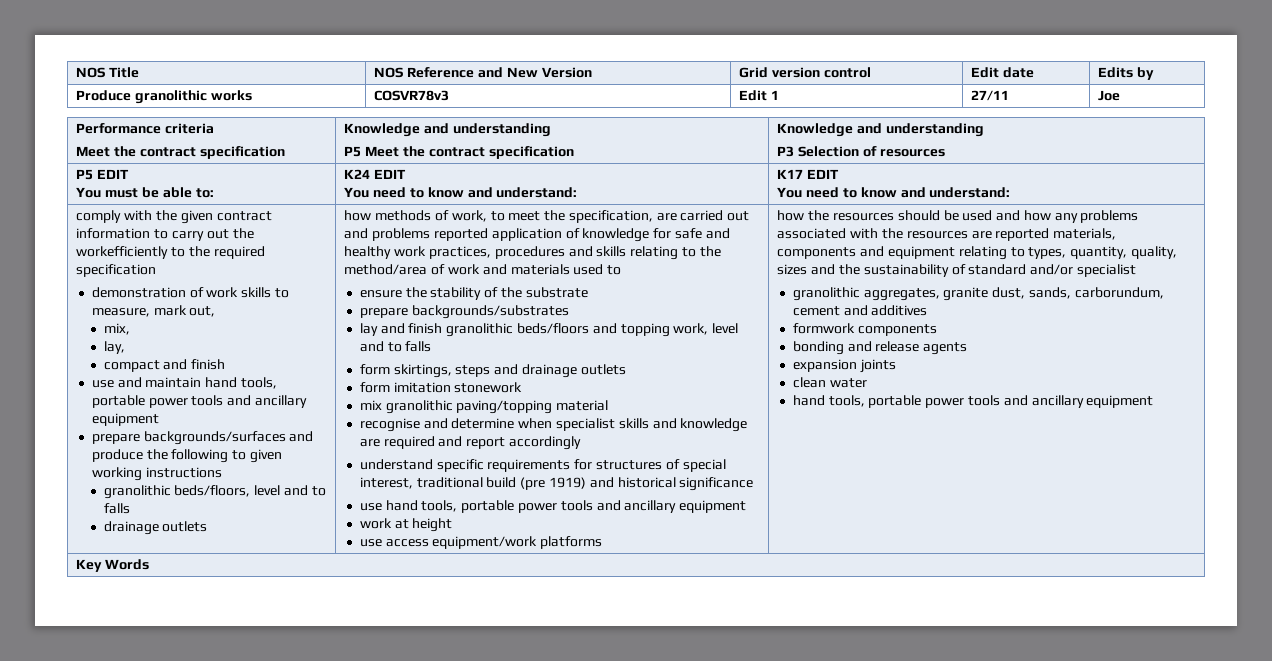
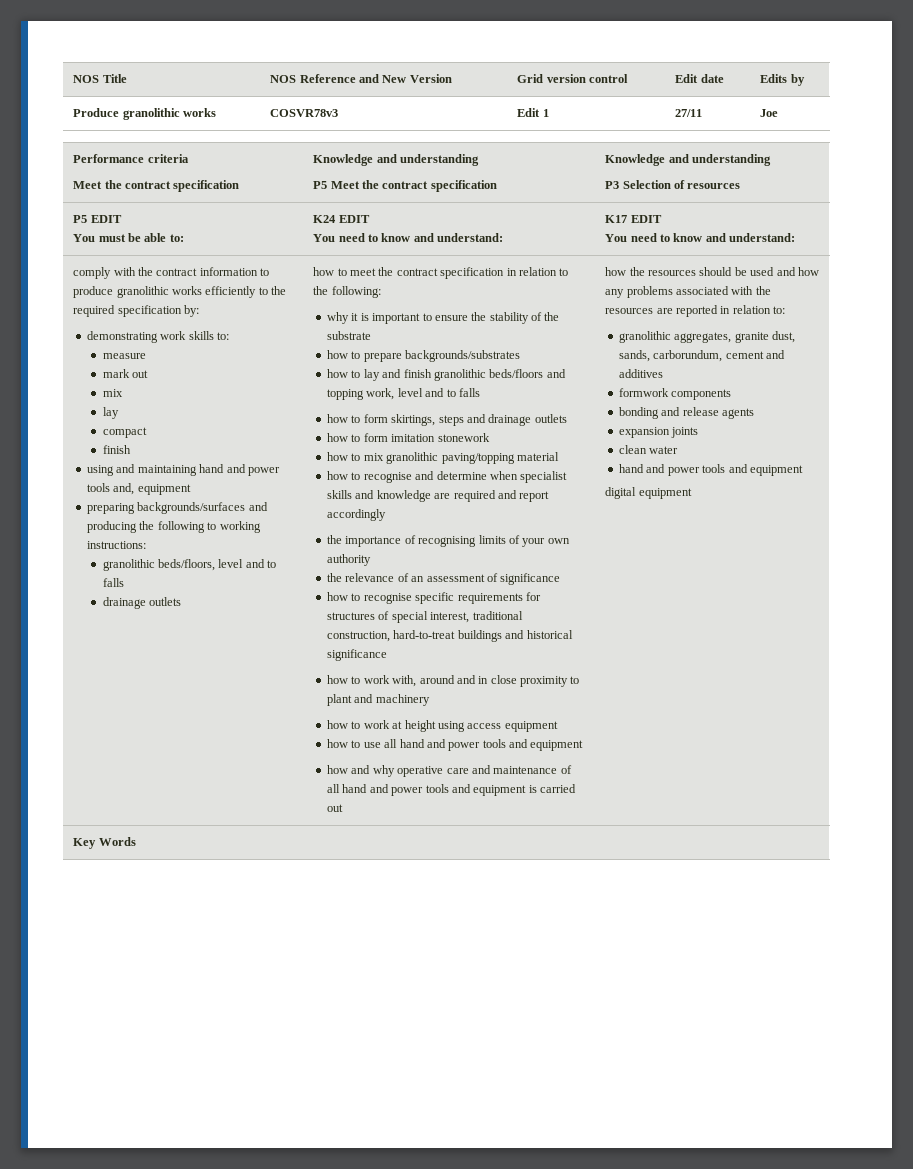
[180,210,213,224] given -> (154, 271) none
[171,228,254,241] [76,246,169,259] carry out the workefficiently -> [73,286,257,298] produce granolithic works efficiently
[91,287,289,298] [91,305,216,317] [103,323,130,335] [103,341,125,354] // demonstration of work skills to measure, mark out, // mix, // lay, -> [184,305,200,317] [87,331,230,343] [102,353,146,359] [102,369,148,378] [102,389,123,397] [102,407,119,419] by: // demonstrating work skills to: // measure // mark out // mix // lay
[163,359,188,370] and -> (147, 432) //
[91,377,277,389] [91,395,307,408] [91,413,159,426] [91,434,140,444] use and maintain hand tools, portable power tools and ancillary equipment // prepare -> [87,464,280,476] [87,483,191,495] [87,503,136,514] using and maintaining hand and power tools and, equipment // preparing
[91,449,143,462] produce -> [87,521,138,533] producing
[249,449,282,463] [91,467,222,481] given working instructions -> [219,521,261,533] [87,541,147,549] working instructions:
[375,210,750,223] [344,228,730,242] [344,246,721,260] [344,264,622,275] methods of work, to meet the specification, are carried out and problems reported application of knowledge for safe and healthy work practices, procedures and skills relating to the method/area of work and materials used to // -> [337,267,569,279] [313,286,381,298] [327,312,432,324] to meet the contract specification in relation to the following: // why it is important to
(588, 292) none -> [327,350,361,359] how to
(569, 312) none -> [327,369,361,378] how to
(432, 346) none -> [327,414,361,423] how to
(626, 369) none -> [327,433,361,442] how to
(523, 387) none -> [327,452,361,461] how to
(609, 405) none -> [327,471,361,480] how to
[359,459,433,470] understand -> [327,535,570,547] [327,554,372,566] [327,573,561,585] [327,592,412,604] the importance of recognising limits of your own authority // the relevance of an assessment of significance // how to recognise
[486,477,586,490] build (pre 1919) -> [327,630,502,642] construction, hard-to-treat buildings
[359,500,747,513] [359,518,453,532] [359,536,603,549] use hand tools, portable power tools and ancillary equipment // work at height // use access equipment/work platforms -> [327,675,580,687] [327,694,430,706] [327,720,558,732] [327,739,584,751] [327,765,572,777] [327,784,577,796] [327,804,344,812] how to work with, around and in close proximity to plant and machinery // how to work at height using access equipment // how to use all hand and power tools and equipment // how and why operative care and maintenance of all hand and power tools and equipment is carried out
[1053,228,1117,240] [777,246,1177,260] [777,264,1136,277] materials, components and equipment relating to types, quantity, quality, sizes and the sustainability of standard and/or specialist -> [720,305,786,314] in relation to:
[828,395,1084,408] tools, portable power tools and ancillary -> [646,464,803,476] [605,487,637,499] and power tools and equipment // digital

